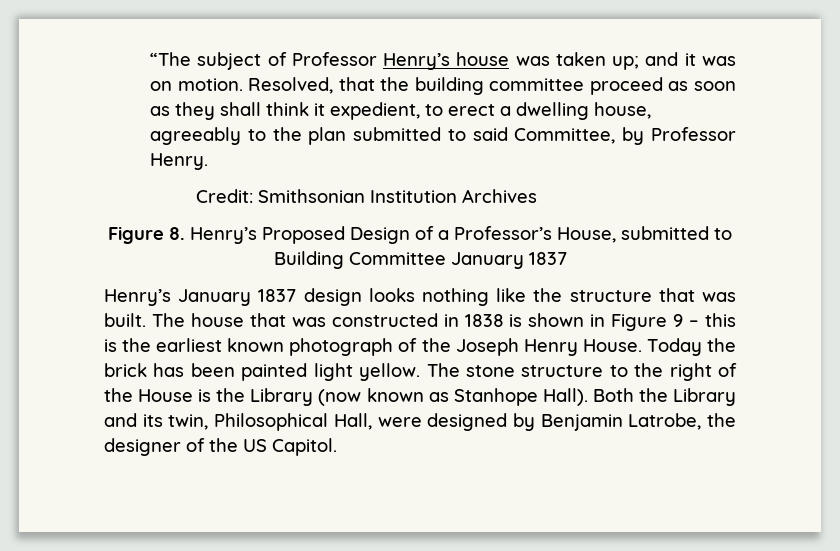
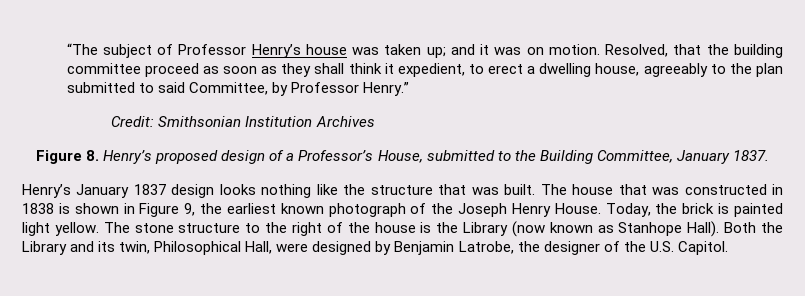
[150,153,209,170] Henry. -> [362,82,409,96] Henry.”
[262,226,410,244] Proposed Design -> [155,150,266,164] proposed design
[273,251,567,269] Building Committee January 1837 -> [514,150,769,164] the Building Committee, January 1837.
[673,313,737,327] [104,339,117,352] 9 – this is -> [184,203,196,216] 9,
[646,338,702,356] Today -> [605,203,651,217] Today,
[153,363,235,377] has been -> [718,203,730,214] is
[138,389,194,402] House -> [374,222,416,233] house
[243,439,267,452] US -> [649,241,674,252] U.S.

